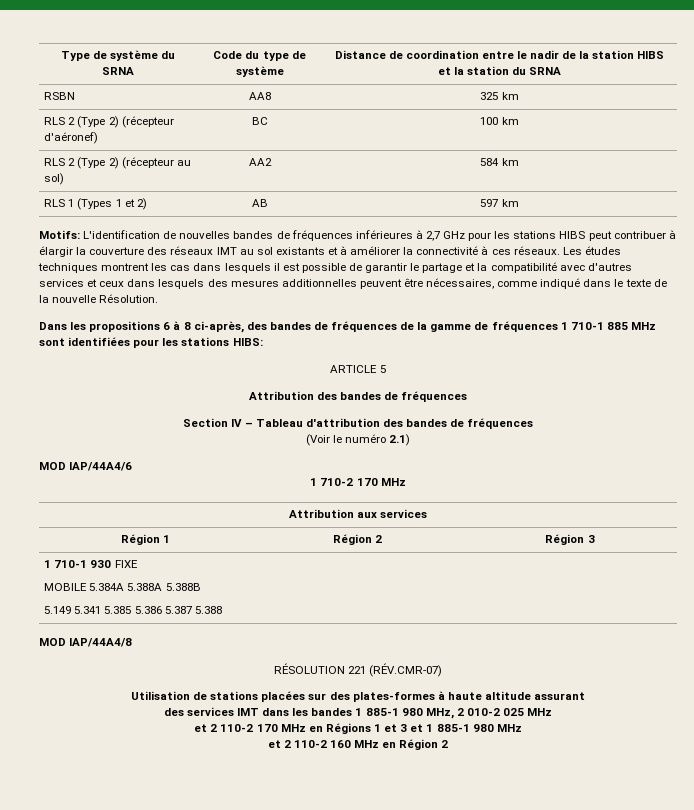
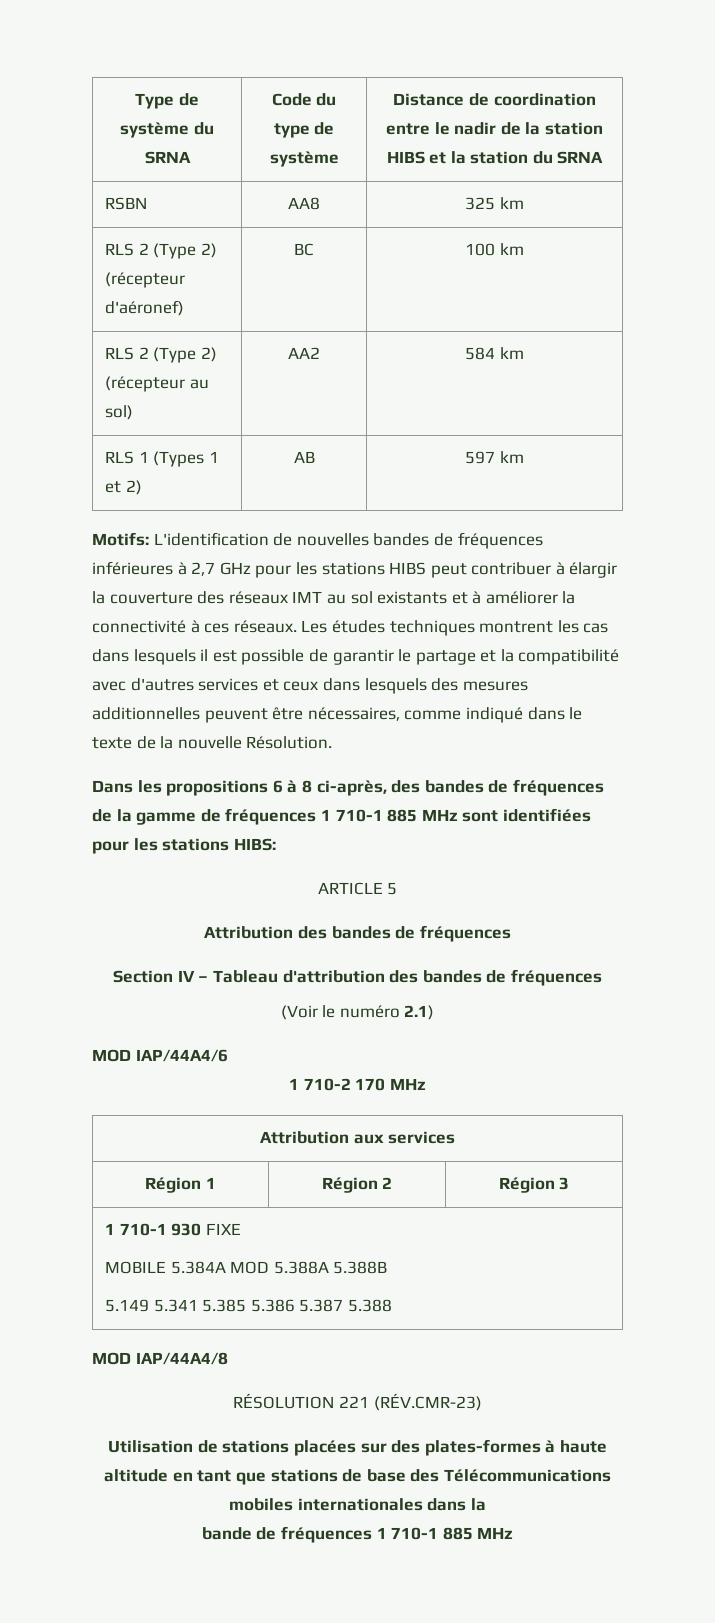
(125, 587) none -> [230,1261,270,1274] MOD
[369,663,443,677] (RÉV.CMR-07) -> [373,1393,482,1411] (RÉV.CMR-23)
[534,692,586,700] [163,707,553,719] [194,723,522,734] [267,739,449,750] assurant // des services IMT dans les bandes 1 885-1 980 MHz, 2 010-2 025 MHz // et 2 110-2 170 MHz en Régions 1 et 3 et 1 885-1 980 MHz // et 2 110-2 160 MHz en Région 2 -> [172,1469,611,1485] [229,1498,486,1511] [201,1526,514,1543] en tant que stations de base des Télécommunications mobiles internationales dans la // bande de fréquences 1 710-1 885 MHz

